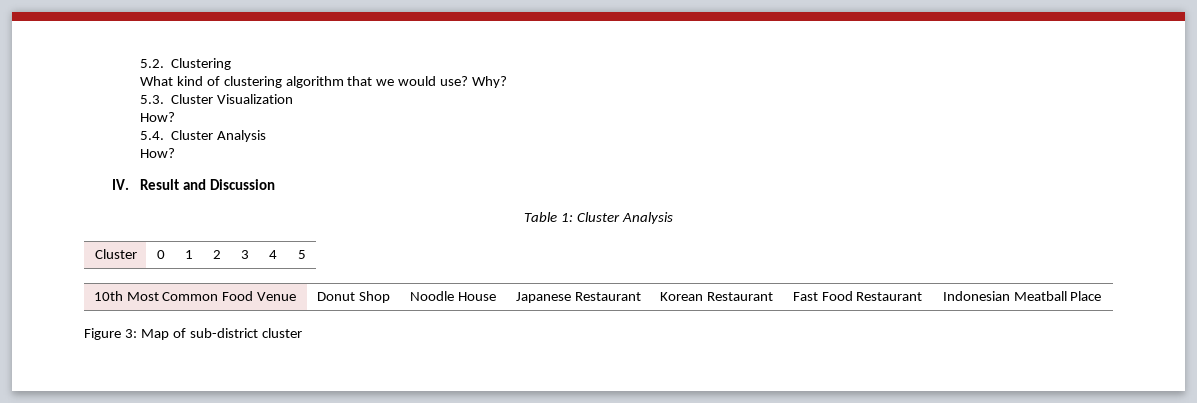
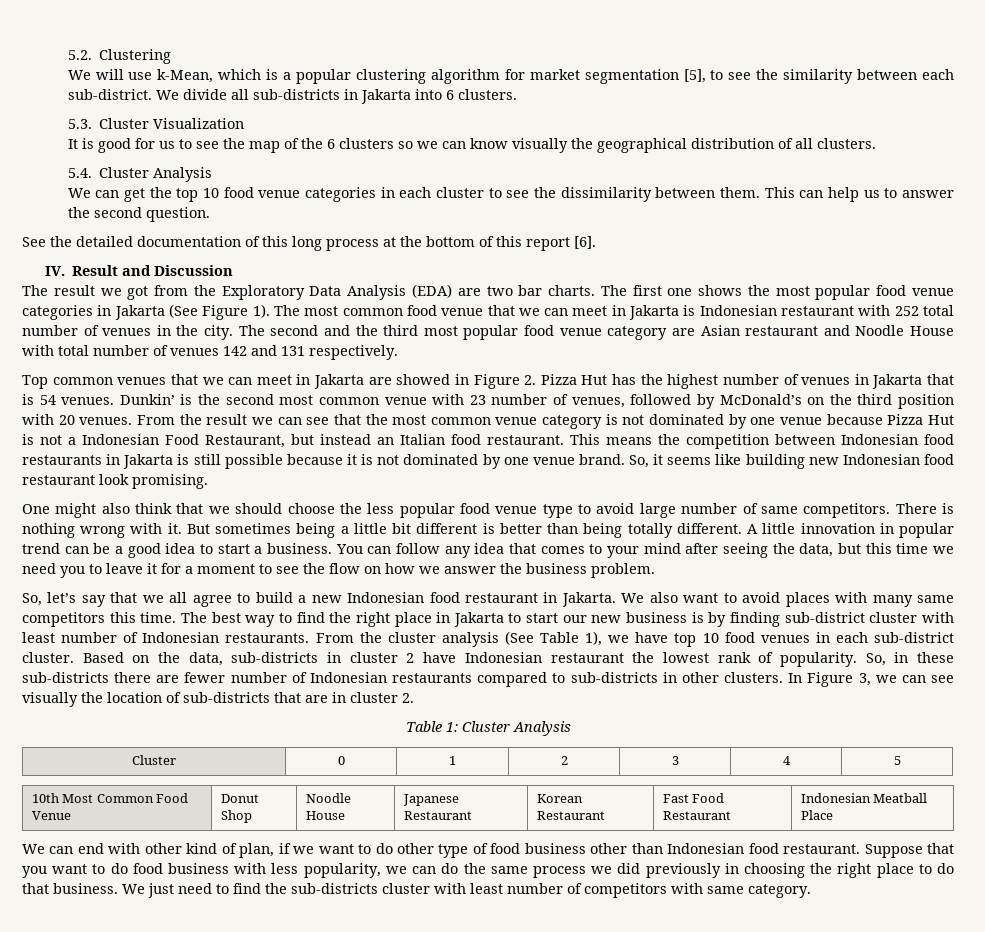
[139,76,508,88] [139,94,294,104] [139,112,175,122] [139,130,267,142] [139,148,175,158] [111,179,275,190] What kind of clustering algorithm that we would use? Why? // 5.3. Cluster Visualization // How? // 5.4. Cluster Analysis // How? // IV. Result and Discussion -> [67,69,954,84] [67,89,517,104] [67,118,244,129] [67,138,876,153] [67,167,212,182] [67,187,954,202] [67,207,210,222] [22,236,596,251] [44,265,234,276] [22,284,954,300] [22,304,955,320] [22,325,954,340] [22,345,398,360] [22,374,954,389] [22,394,954,409] [22,414,955,429] [22,434,954,449] [22,454,954,469] [22,474,208,489] [22,503,955,518] [22,523,954,538] [22,543,954,558] [22,563,655,578] [22,592,955,607] [22,612,955,627] [22,631,955,647] [22,652,955,667] [22,672,954,687] [22,692,414,707] We will use k-Mean, which is a popular clustering algorithm for market segmentation [5], to see the similarity between each sub-district. We divide all sub-districts in Jakarta into 6 clusters. // 5.3. Cluster Visualization // It is good for us to see the map of the 6 clusters so we can know visually the geographical distribution of all clusters. // 5.4. Cluster Analysis // We can get the top 10 food venue categories in each cluster to see the dissimilarity between them. This can help us to answer the second question. // See the detailed documentation of this long process at the bottom of this report [6]. // IV. Result and Discussion // The result we got from the Exploratory Data Analysis (EDA) are two bar charts. The first one shows the most popular food venue categories in Jakarta (See Figure 1). The most common food venue that we can meet in Jakarta is Indonesian restaurant with 252 total number of venues in the city. The second and the third most popular food venue category are Asian restaurant and Noodle House with total number of venues 142 and 131 respectively. // Top common venues that we can meet in Jakarta are showed in Figure 2. Pizza Hut has the highest number of venues in Jakarta that is 54 venues. Dunkin’ is the second most common venue with 23 number of venues, followed by McDonald’s on the third position with 20 venues. From the result we can see that the most common venue category is not dominated by one venue because Pizza Hut is not a Indonesian Food Restaurant, but instead an Italian food restaurant. This means the competition between Indonesian food restaurants in Jakarta is still possible because it is not dominated by one venue brand. So, it seems like building new Indonesian food restaurant look promising. // One might also think that we should choose the less popular food venue type to avoid large number of same competitors. There is nothing wrong with it. But sometimes being a little bit different is better than being totally different. A little innovation in popular trend can be a good idea to start a business. You can follow any idea that comes to your mind after seeing the data, but this time we need you to leave it for a moment to see the flow on how we answer the business problem. // So, let’s say that we all agree to build a new Indonesian food restaurant in Jakarta. We also want to avoid places with many same competitors this time. The best way to find the right place in Jakarta to start our new business is by finding sub-district cluster with least number of Indonesian restaurants. From the cluster analysis (See Table 1), we have top 10 food venues in each sub-district cluster. Based on the data, sub-districts in cluster 2 have Indonesian restaurant the lowest rank of popularity. So, in these sub-districts there are fewer number of Indonesian restaurants compared to sub-districts in other clusters. In Figure 3, we can see visually the location of sub-districts that are in cluster 2.
[84,328,302,340] Figure 3: Map of sub-district cluster -> [22,843,955,858] [22,863,955,878] [22,883,811,898] We can end with other kind of plan, if we want to do other type of food business other than Indonesian food restaurant. Suppose that you want to do food business with less popularity, we can do the same process we did previously in choosing the right place to do that business. We just need to find the sub-districts cluster with least number of competitors with same category.

